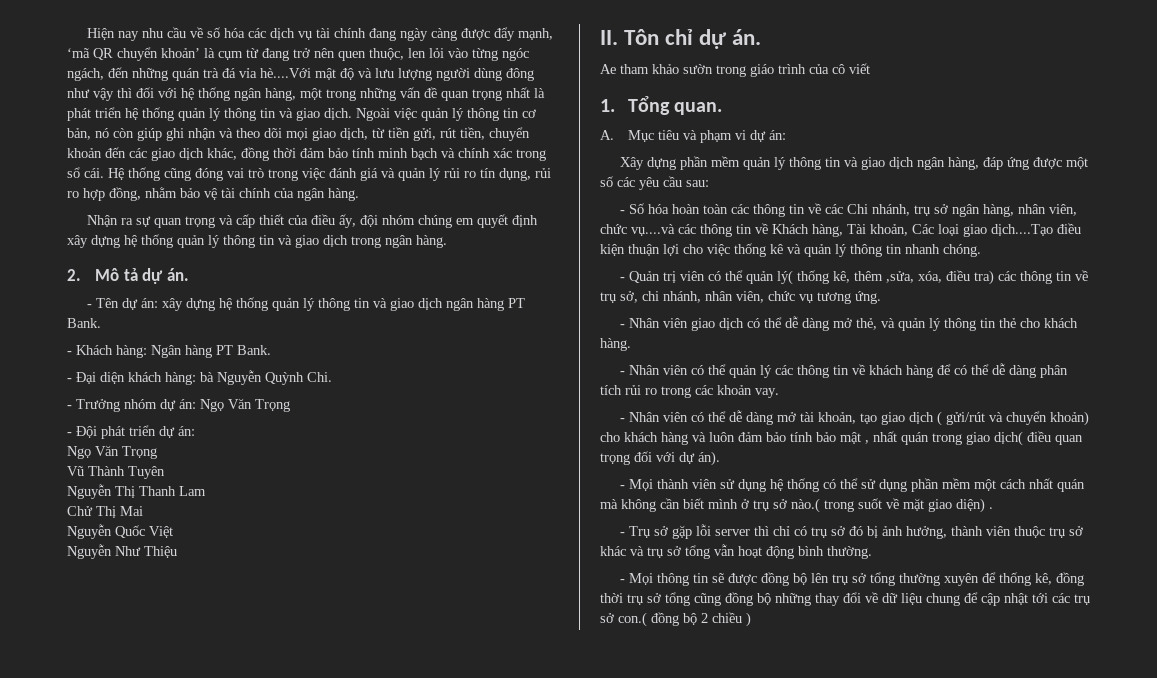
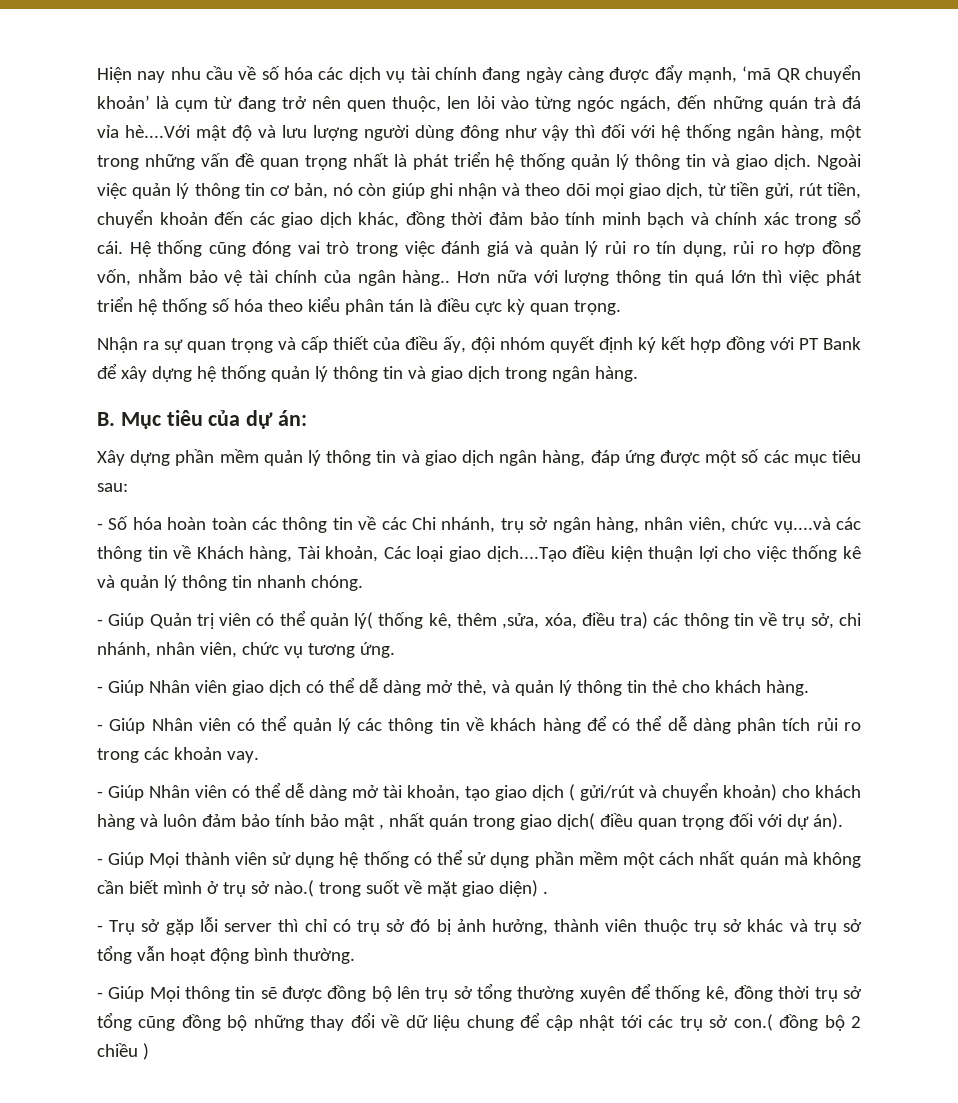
[109,187,141,201] đồng, -> [821,240,861,257] [97,269,131,286] đồng vốn,
[328,188,359,201] hàng. -> [402,270,862,286] [97,296,621,315] hàng.. Hơn nữa với lượng thông tin quá lớn thì việc phát triển hệ thống số hóa theo kiểu phân tán là điều cực kỳ quan trọng.
[418,214,539,228] chúng em quyết định -> [550,336,861,353] [97,363,117,379] quyết định ký kết hợp đồng với PT Bank để
[67,268,189,284] [87,297,526,311] [67,318,101,328] [67,345,271,358] [67,370,332,385] [67,398,290,412] [67,425,195,439] [67,445,157,459] [67,466,165,479] [67,484,206,499] [67,506,143,518] [67,524,173,539] [67,544,177,559] [600,29,762,49] [600,63,870,77] [600,96,723,115] [600,130,746,143] 2. Mô tả dự án. // - Tên dự án: xây dựng hệ thống quản lý thông tin và giao dịch ngân hàng PT Bank. // - Khách hàng: Ngân hàng PT Bank. // - Đại diện khách hàng: bà Nguyễn Quỳnh Chi. // - Trưởng nhóm dự án: Ngọ Văn Trọng // - Đội phát triển dự án: // Ngọ Văn Trọng // Vũ Thành Tuyên // Nguyễn Thị Thanh Lam // Chử Thị Mai // Nguyễn Quốc Việt // Nguyễn Như Thiệu // II. Tôn chỉ dự án. // Ae tham khảo sườn trong giáo trình của cô viết // 1. Tổng quan. // A. Mục tiêu và phạm vi -> [97,410,241,429] B. Mục tiêu của
[639,176,682,190] yêu cầu -> [793,450,862,466] mục tiêu
(626, 279) none -> [108,613,145,629] Giúp
(626, 326) none -> [107,680,144,696] Giúp
(626, 373) none -> [109,718,146,734] Giúp
(626, 420) none -> [108,785,144,801] Giúp
(626, 487) none -> [108,852,145,868] Giúp
(626, 581) none -> [108,986,145,1002] Giúp

